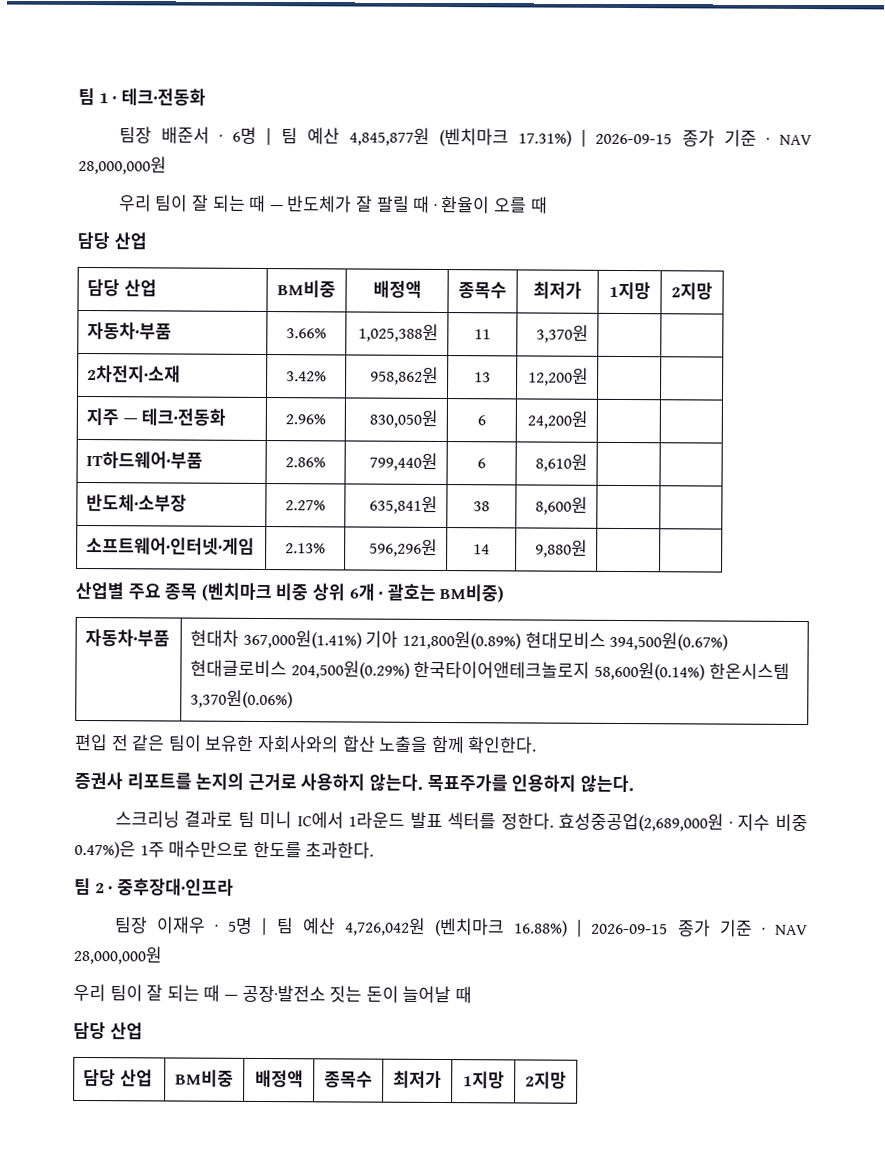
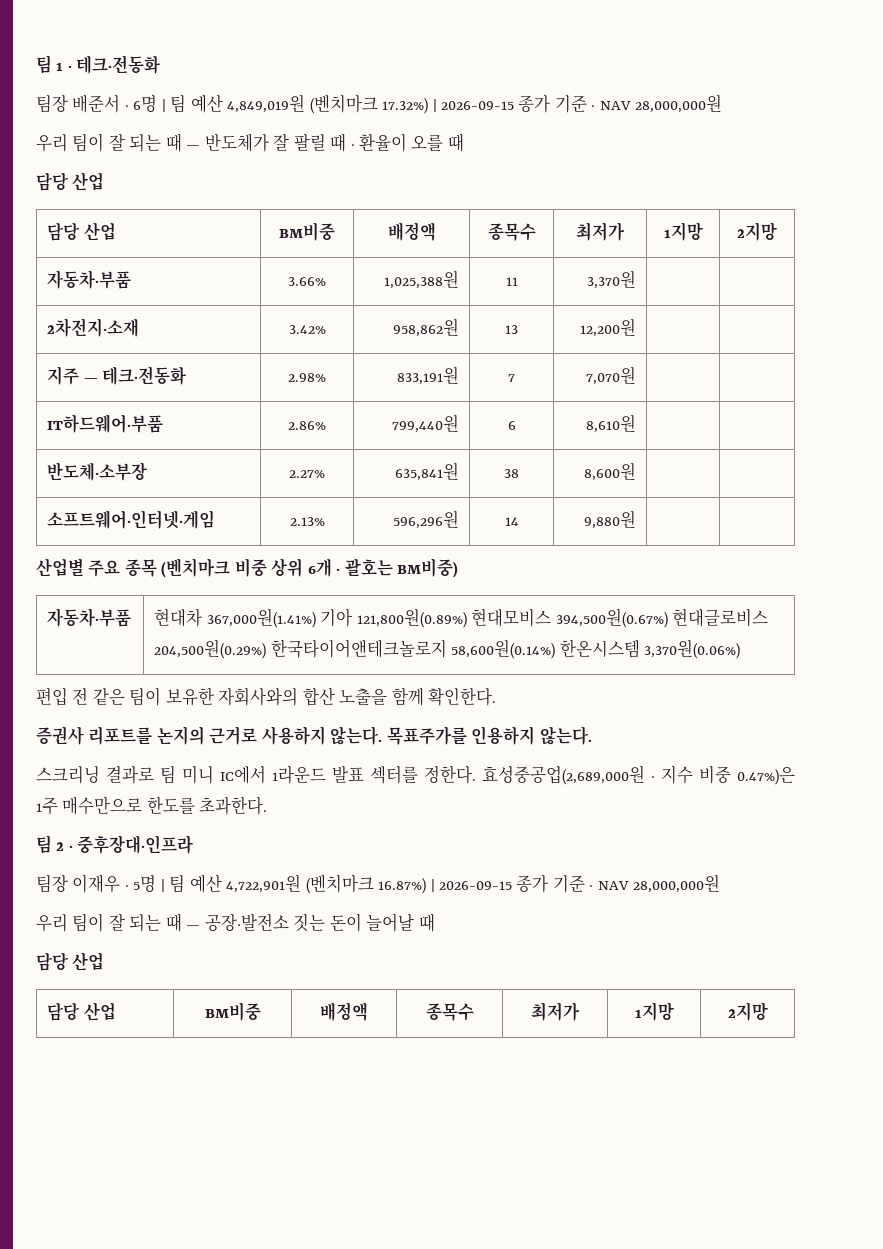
[348,127,573,147] 4,845,877원 (벤치마크 17.31%) -> [227,94,429,114] 4,849,019원 (벤치마크 17.32%)
[285,414,326,425] [368,409,438,428] [477,415,486,426] [526,410,588,429] 2.96% | 830,050원 | 6 | 24,200원 -> [288,373,326,382] [396,366,459,385] [508,374,515,382] [585,366,636,385] 2.98% | 833,191원 | 7 | 7,070원
[343,917,569,937] 4,726,042원 (벤치마크 16.88%) -> [226,874,427,894] 4,722,901원 (벤치마크 16.87%)

